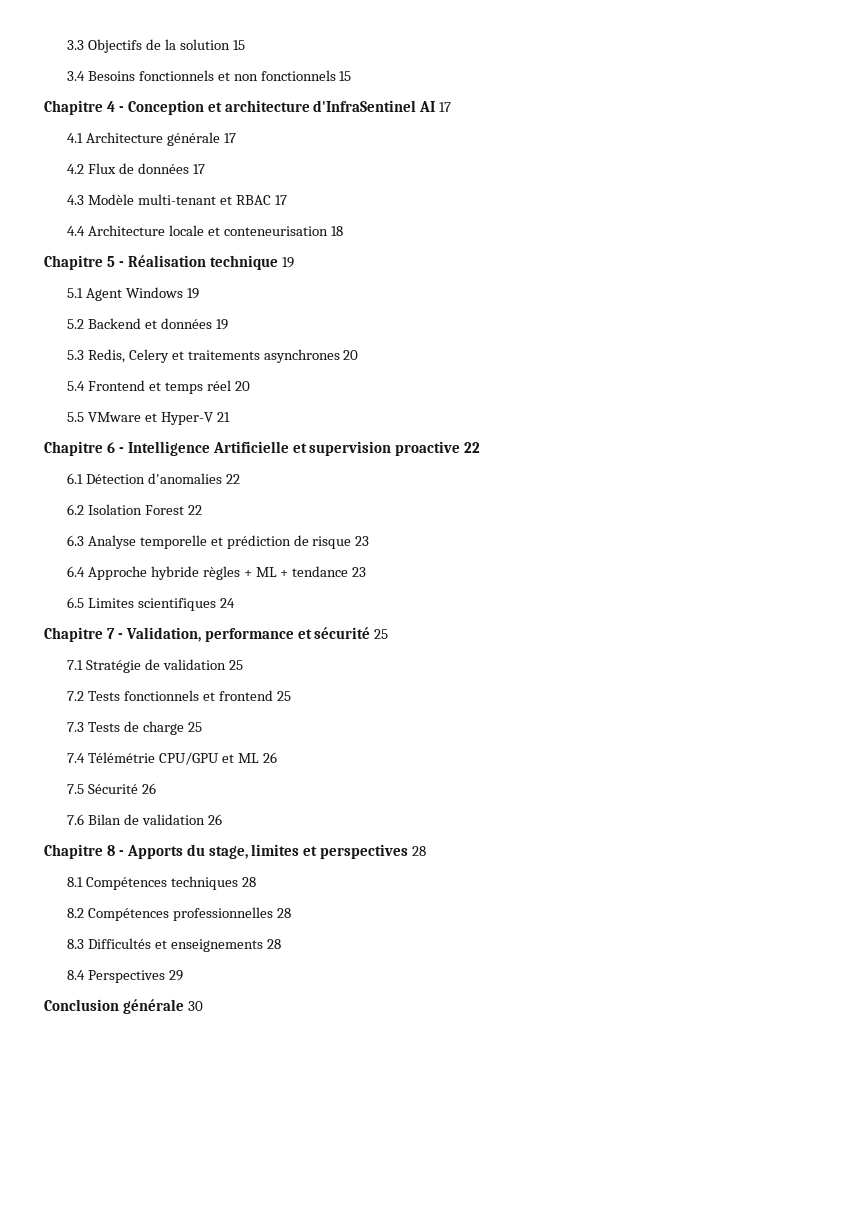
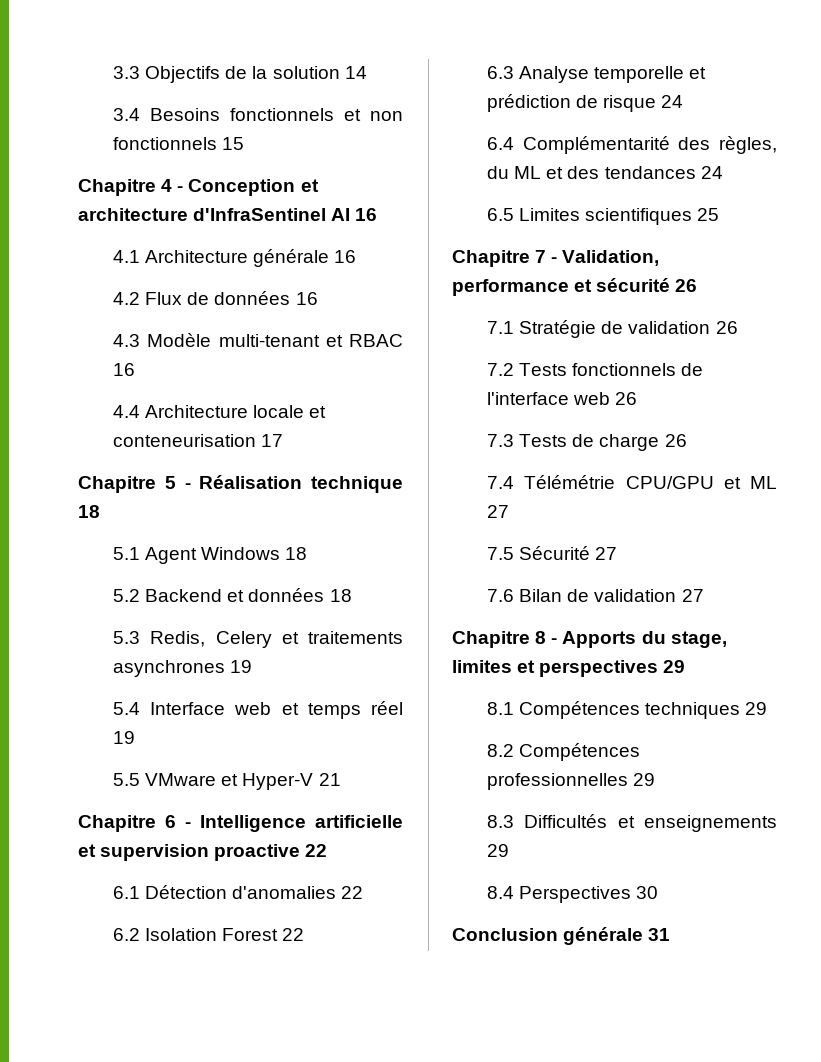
[232,40,245,50] 15 -> [344,66,367,79] 14
[439,102,452,112] 17 -> [355,208,378,221] 16
[223,133,236,143] 17 -> [334,250,357,263] 16
[192,164,205,174] 17 -> [295,292,318,305] 16
[274,195,287,205] 17 -> [113,363,136,376] 16
[330,226,343,236] 18 -> [261,434,284,447] 17
[281,257,294,268] 19 -> [78,505,100,518] 18
[186,288,199,299] 19 -> [285,547,308,560] 18
[215,319,228,330] 19 -> [329,589,352,602] 18
[343,350,359,360] 20 -> [230,660,253,673] 19
[87,380,145,391] Frontend -> [150,702,272,715] Interface web
[234,381,250,391] 20 -> [113,731,136,744] 19
[212,441,289,453] Artificielle -> [315,815,403,828] artificielle
[355,536,370,546] 23 -> [661,95,684,108] 24
[87,566,367,580] Approche hybride règles + ML + tendance 23 -> [522,136,777,154] [487,166,723,179] Complémentarité des règles, du ML et des tendances 24
[219,598,235,608] 24 -> [697,208,720,221] 25
[374,629,389,639] 25 -> [675,279,698,292] 26
[228,660,243,670] 25 -> [715,321,738,334] 26
[202,690,291,701] et frontend 25 -> [681,363,704,376] [487,392,638,405] de l'interface web 26
[187,722,202,732] 25 -> [664,434,687,447] 26
[262,752,277,763] 26 -> [487,505,510,518] 27
[141,783,156,794] 26 -> [595,547,618,560] 27
[207,814,222,825] 26 -> [681,589,704,602] 27
[412,846,427,856] 28 -> [663,660,686,673] 29
[241,877,256,887] 28 -> [745,702,768,715] 29
[276,908,291,918] 28 -> [633,773,656,786] 29
[266,939,281,949] 28 -> [487,844,510,857] 29
[168,970,183,981] 29 -> [636,886,659,899] 30
[187,1001,203,1011] 30 -> [648,928,671,941] 31

